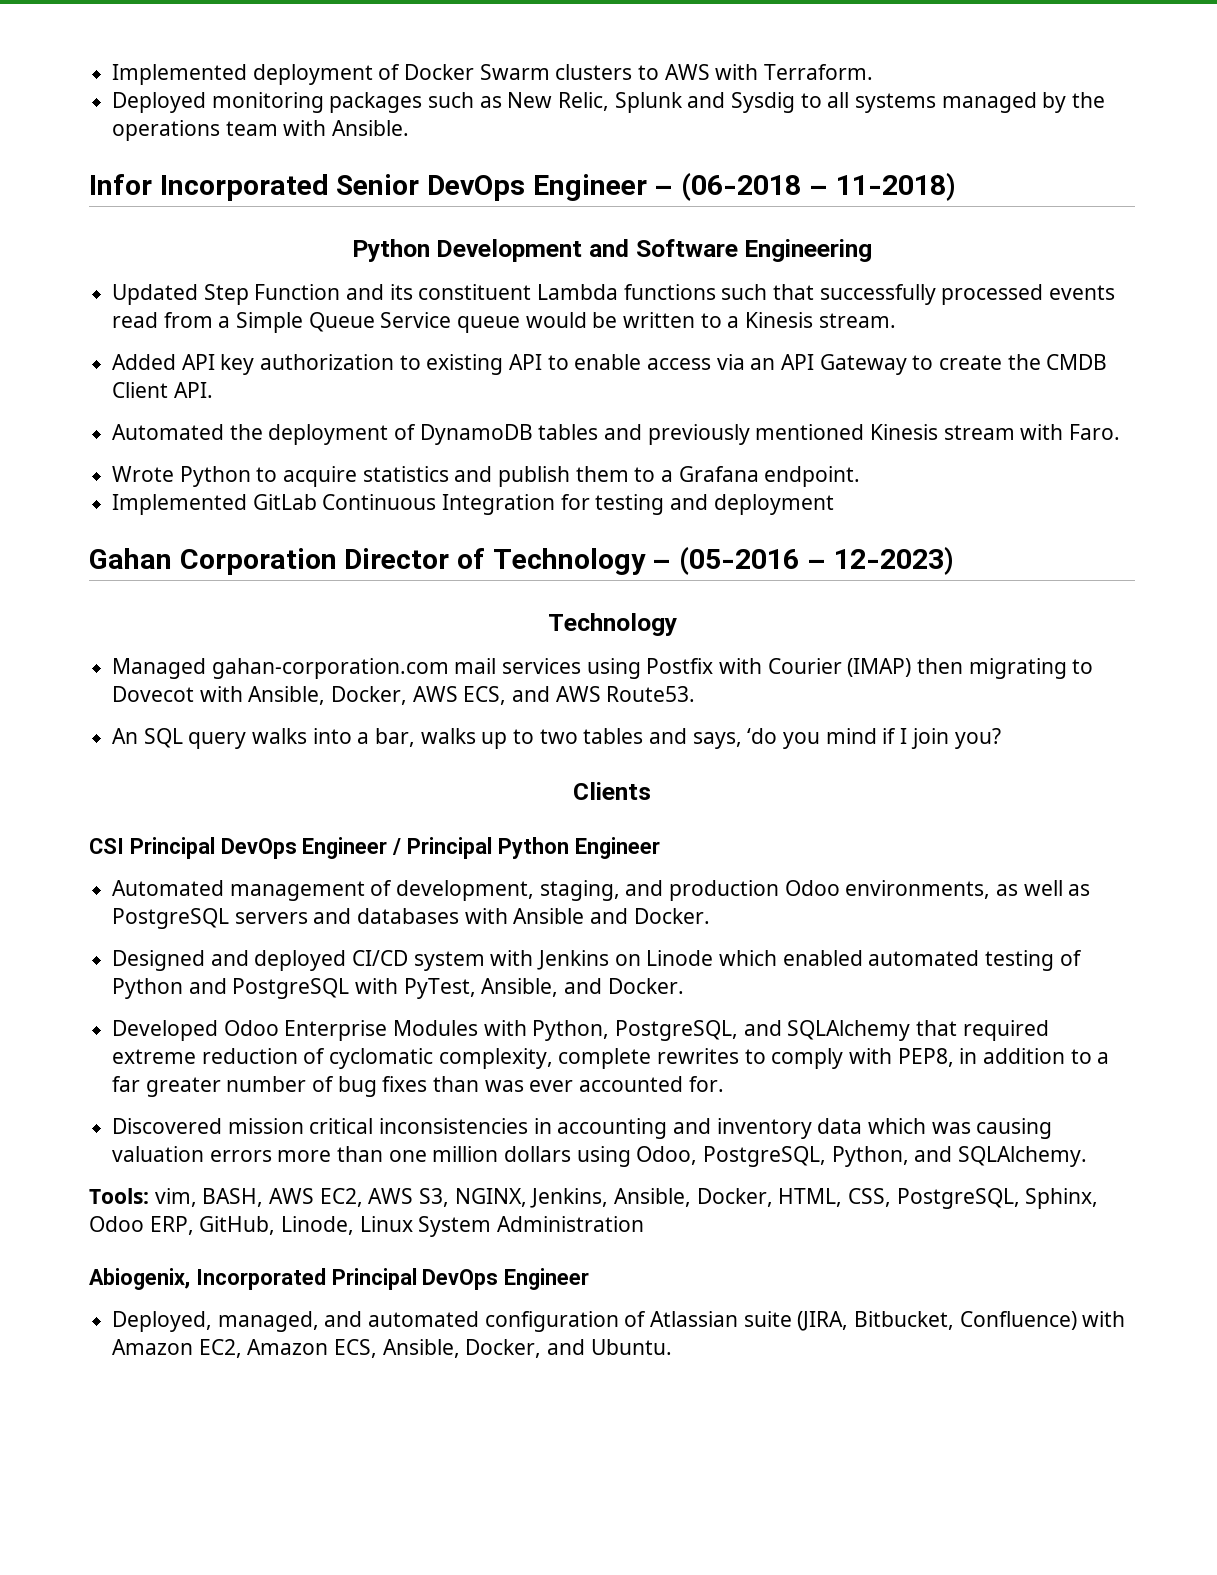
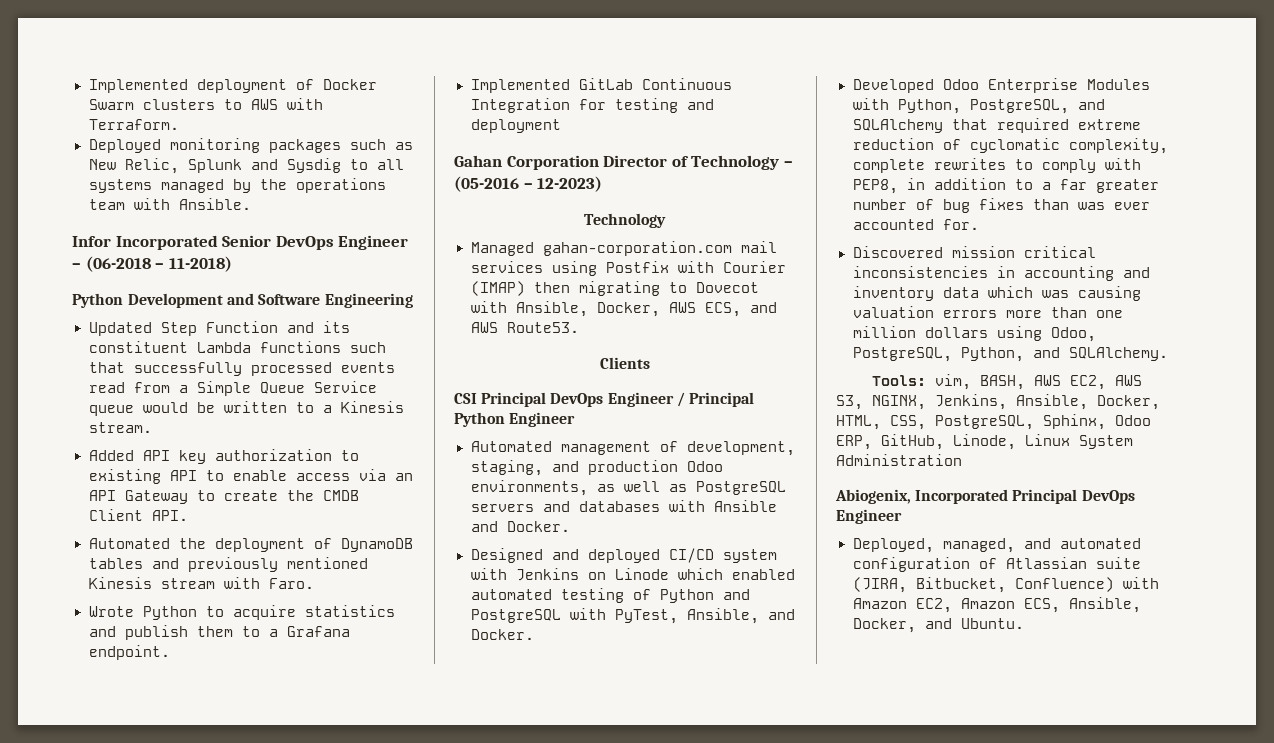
[112,728,1001,749] // An SQL query walks into a bar, walks up to two tables and says, ‘do you mind if I join you? -> (579, 327) none

